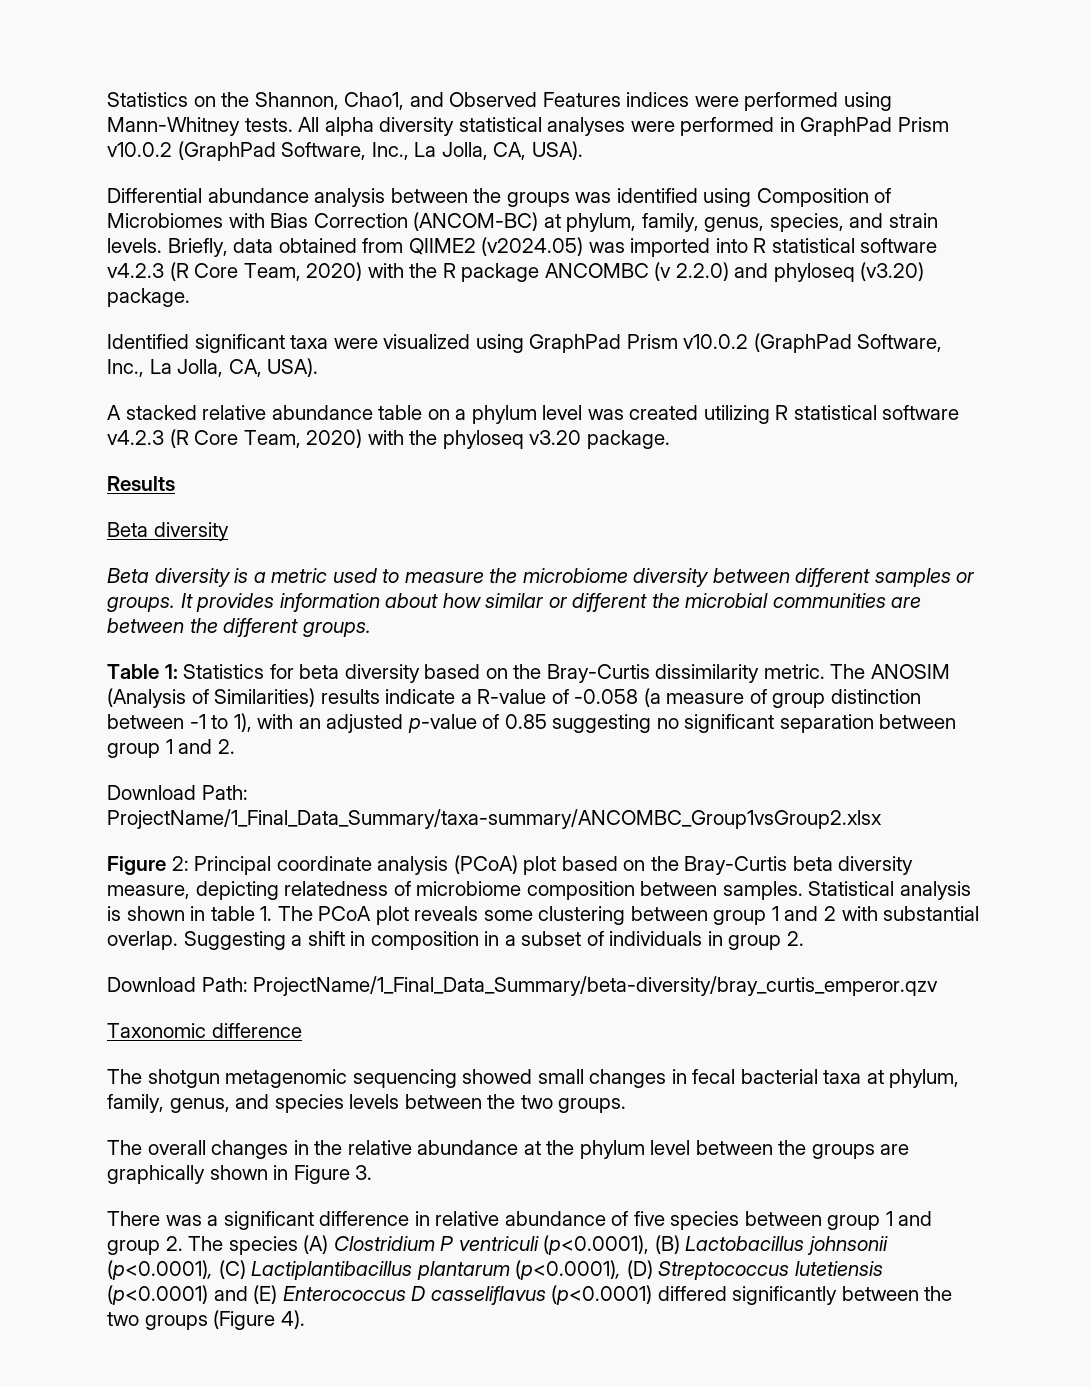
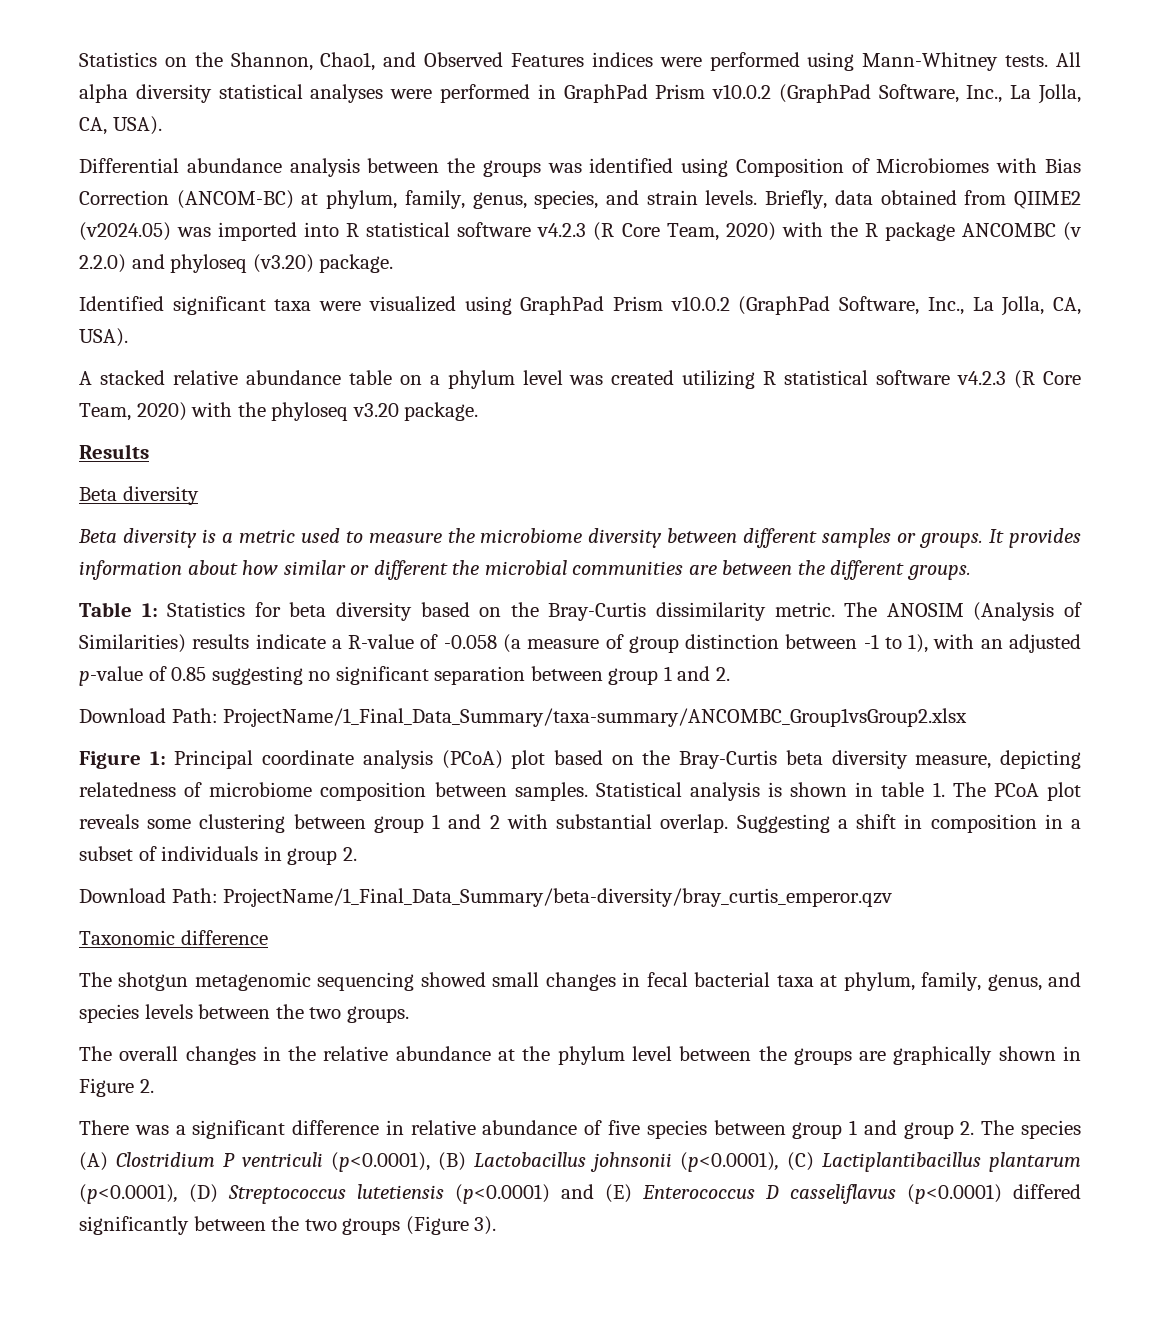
[171,856,189,871] 2: -> [149,751,166,765] 1:
[355,1165,373,1180] 3. -> [139,1079,154,1093] 2.
[280,1310,305,1329] 4). -> [474,1216,497,1235] 3).

